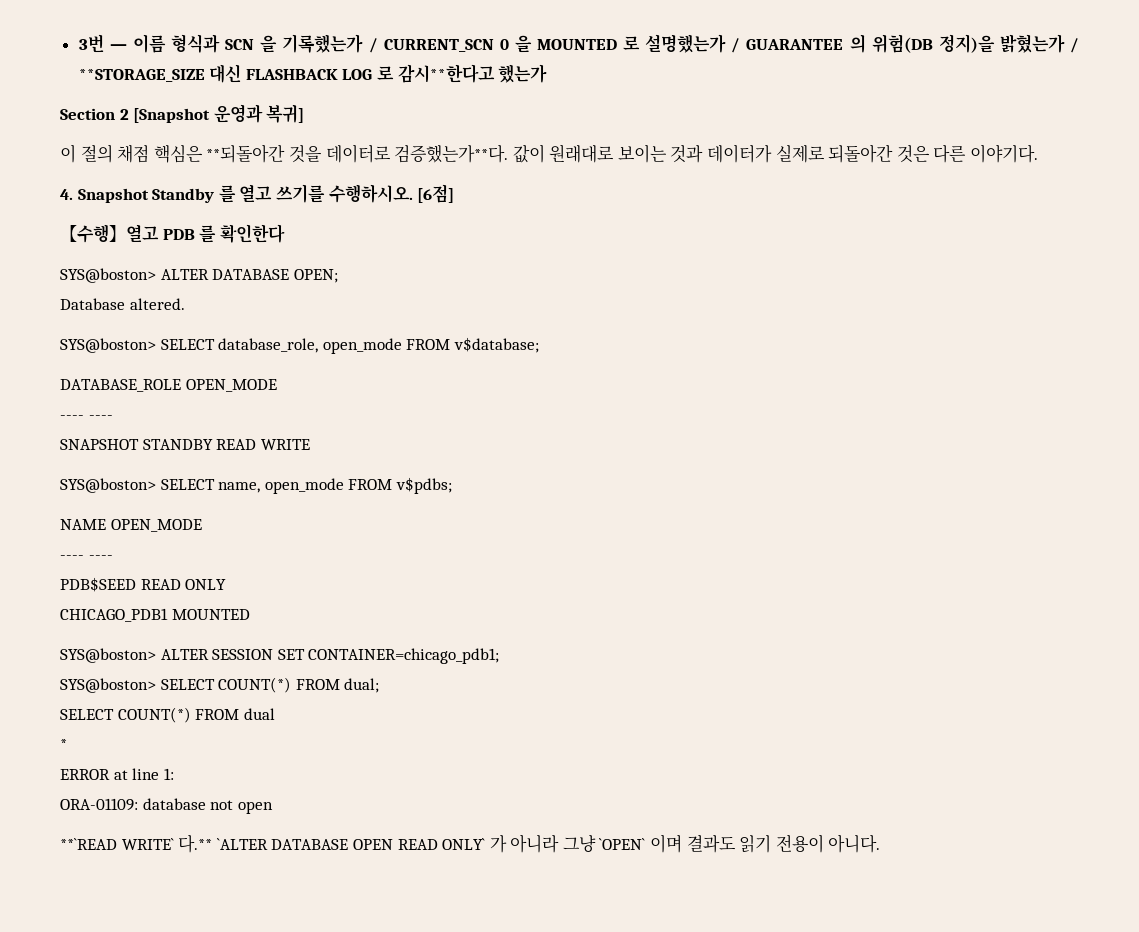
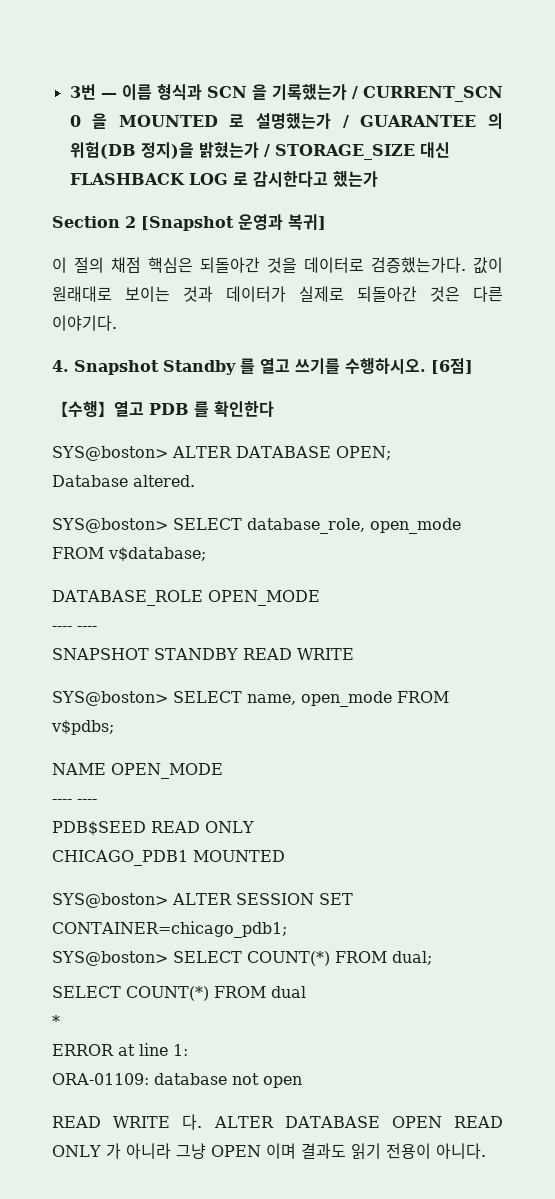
[78,69,205,82] **STORAGE_SIZE -> [274,144,415,160] STORAGE_SIZE
[397,64,495,83] 감시**한다고 -> [252,171,328,187] 감시한다고
[206,144,286,163] **되돌아간 -> [200,257,260,273] 되돌아간
[394,145,509,163] 검증했는가**다. -> [371,257,466,273] 검증했는가다.
[60,835,268,853] **`READ WRITE` 다.** `ALTER -> [52,1114,274,1130] READ WRITE 다. ALTER
[442,838,486,850] ONLY` -> [52,1145,101,1157] ONLY
[599,838,646,850] `OPEN` -> [210,1145,261,1157] OPEN

